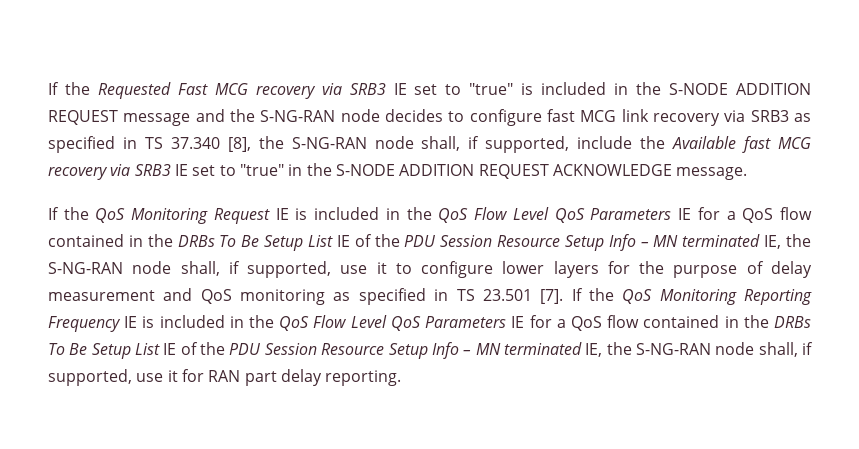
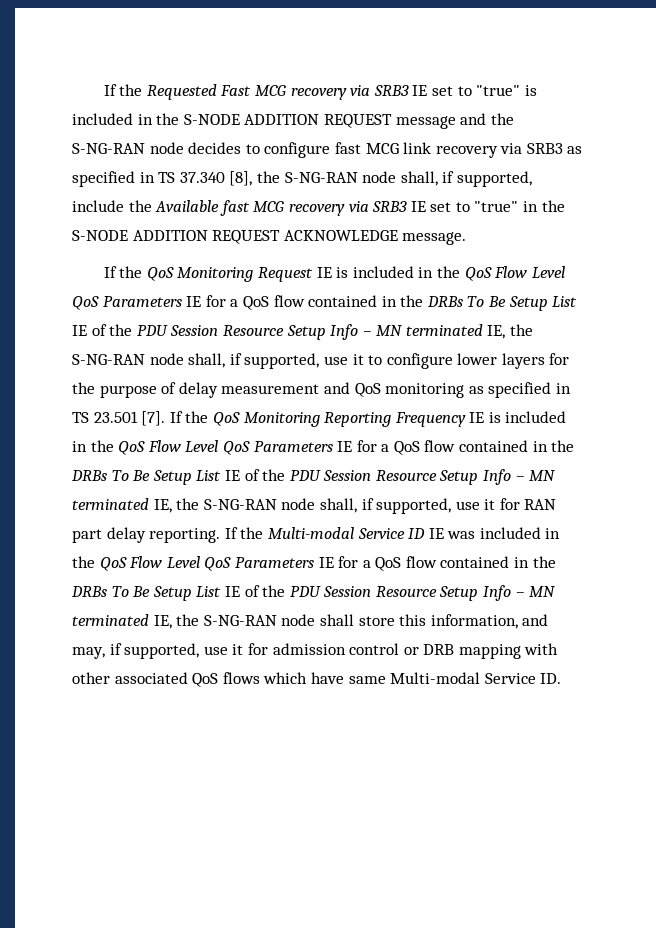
(402, 378) none -> [224,527,561,539] [72,556,556,571] [71,585,556,601] [72,614,549,629] [72,643,559,659] [72,672,562,687] If the Multi-modal Service ID IE was included in the QoS Flow Level QoS Parameters IE for a QoS flow contained in the DRBs To Be Setup List IE of the PDU Session Resource Setup Info – MN terminated IE, the S-NG-RAN node shall store this information, and may, if supported, use it for admission control or DRB mapping with other associated QoS flows which have same Multi-modal Service ID.

